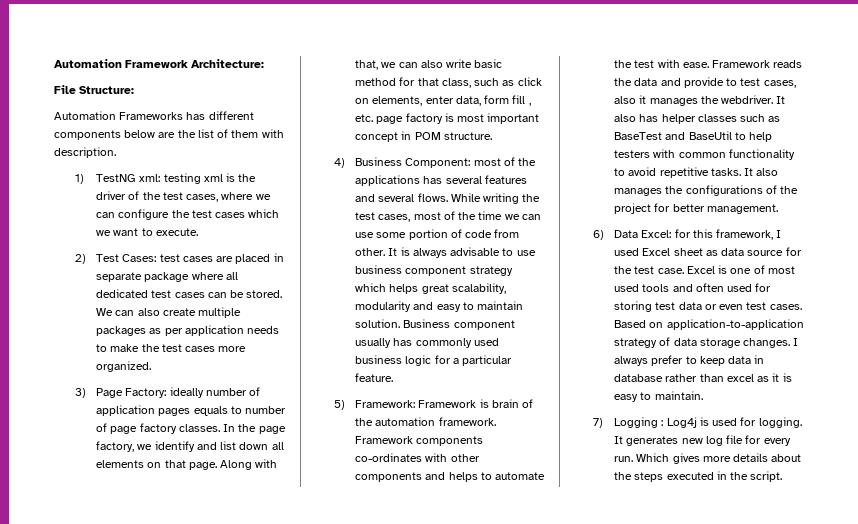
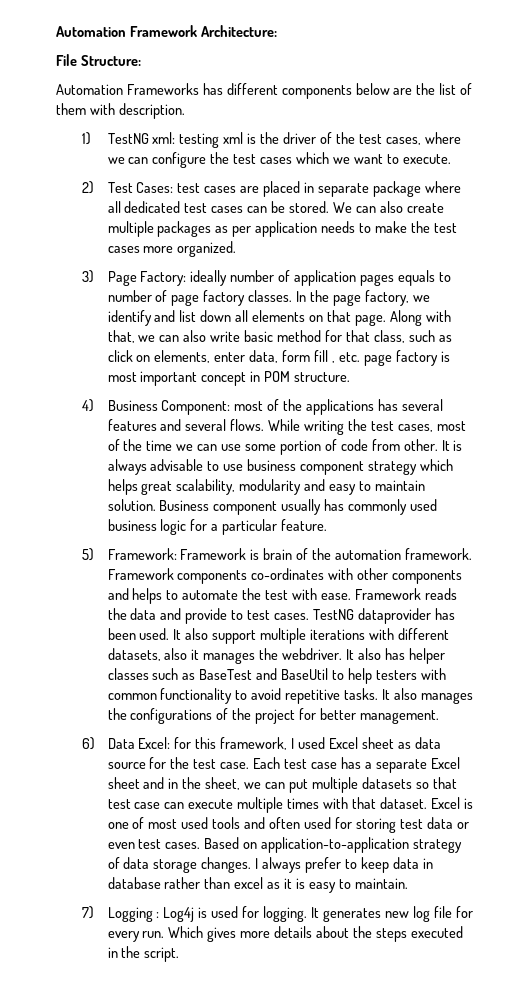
[763,80,796,88] cases, -> [274,608,455,624] [107,628,449,644] [107,648,161,661] cases. TestNG dataprovider has been used. It also support multiple iterations with different datasets,
(684, 271) none -> [253,757,460,773] [107,777,457,793] [107,797,427,813] Each test case has a separate Excel sheet and in the sheet, we can put multiple datasets so that test case can execute multiple times with that dataset.

